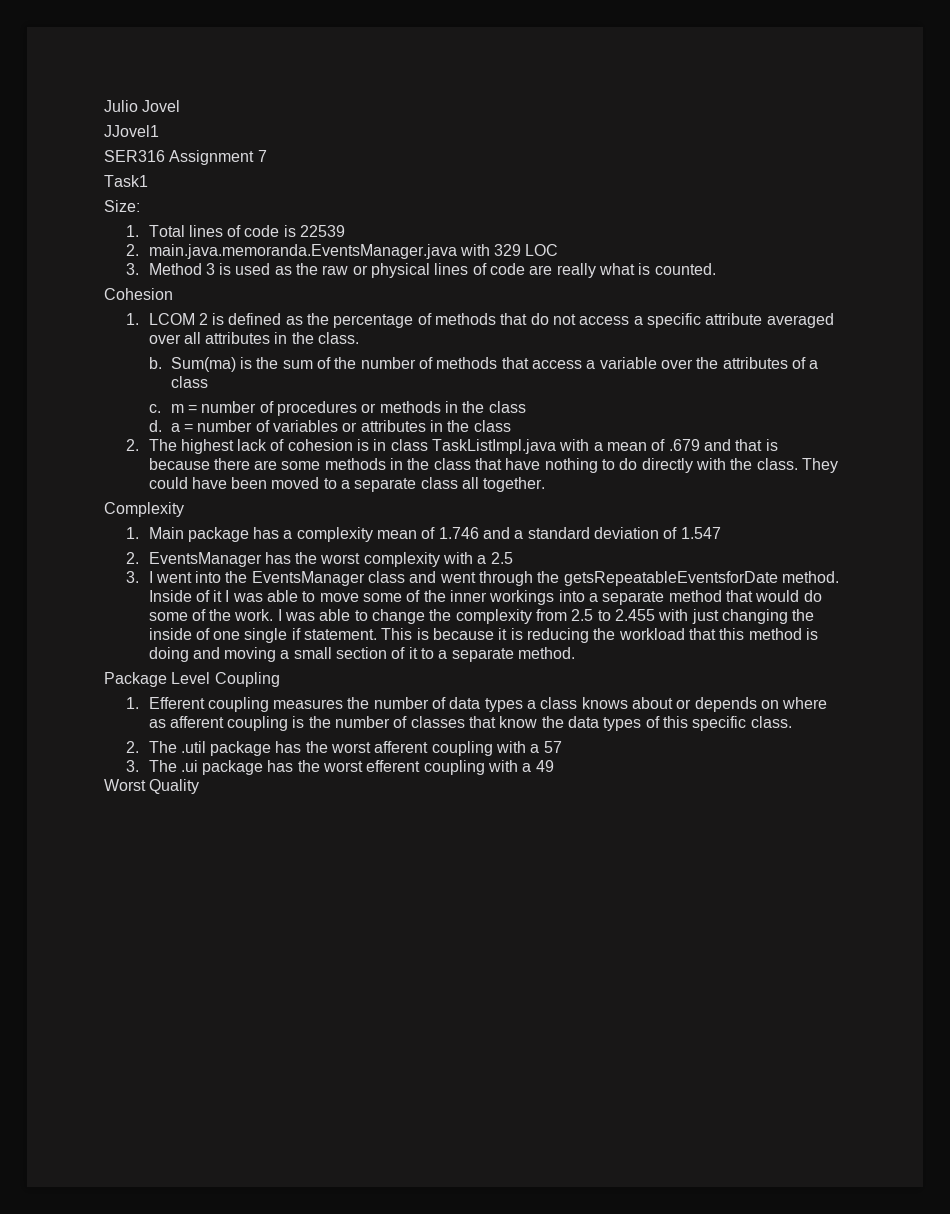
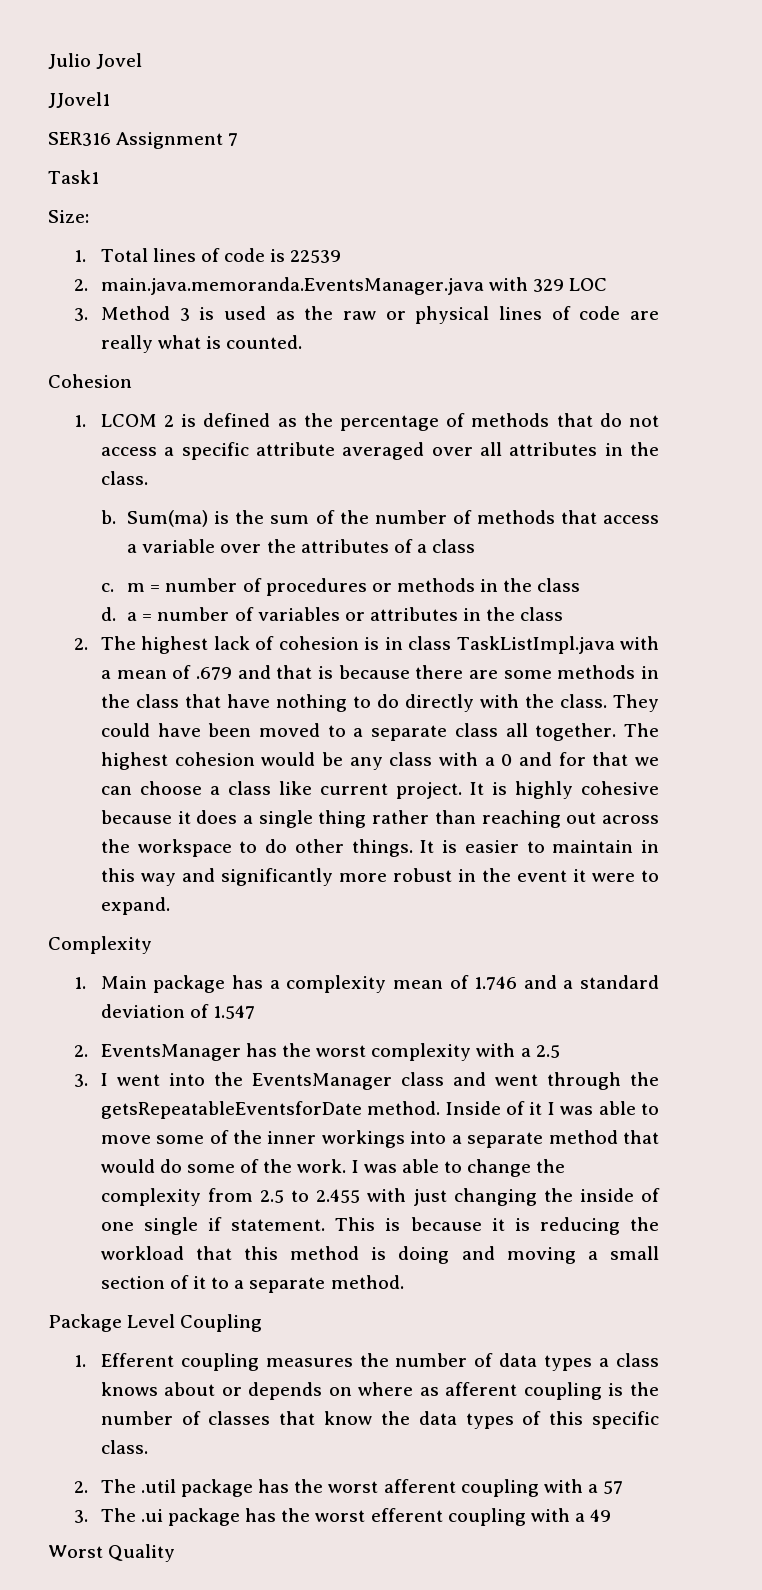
(546, 484) none -> [624,723,660,737] [100,752,659,770] [100,781,659,799] [100,810,659,828] [100,839,659,857] [100,868,659,886] [100,897,170,915] The highest cohesion would be any class with a 0 and for that we can choose a class like current project. It is highly cohesive because it does a single thing rather than reaching out across the workspace to do other things. It is easier to maintain in this way and significantly more robust in the event it were to expand.

